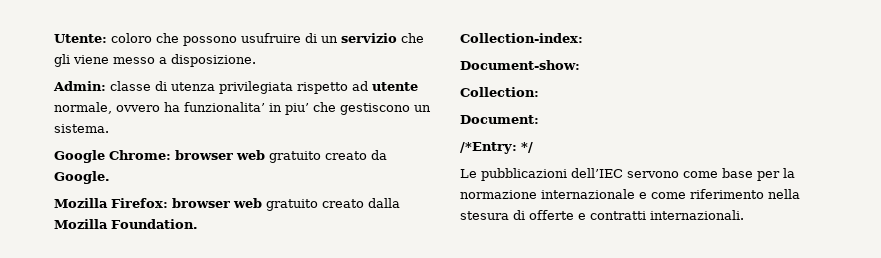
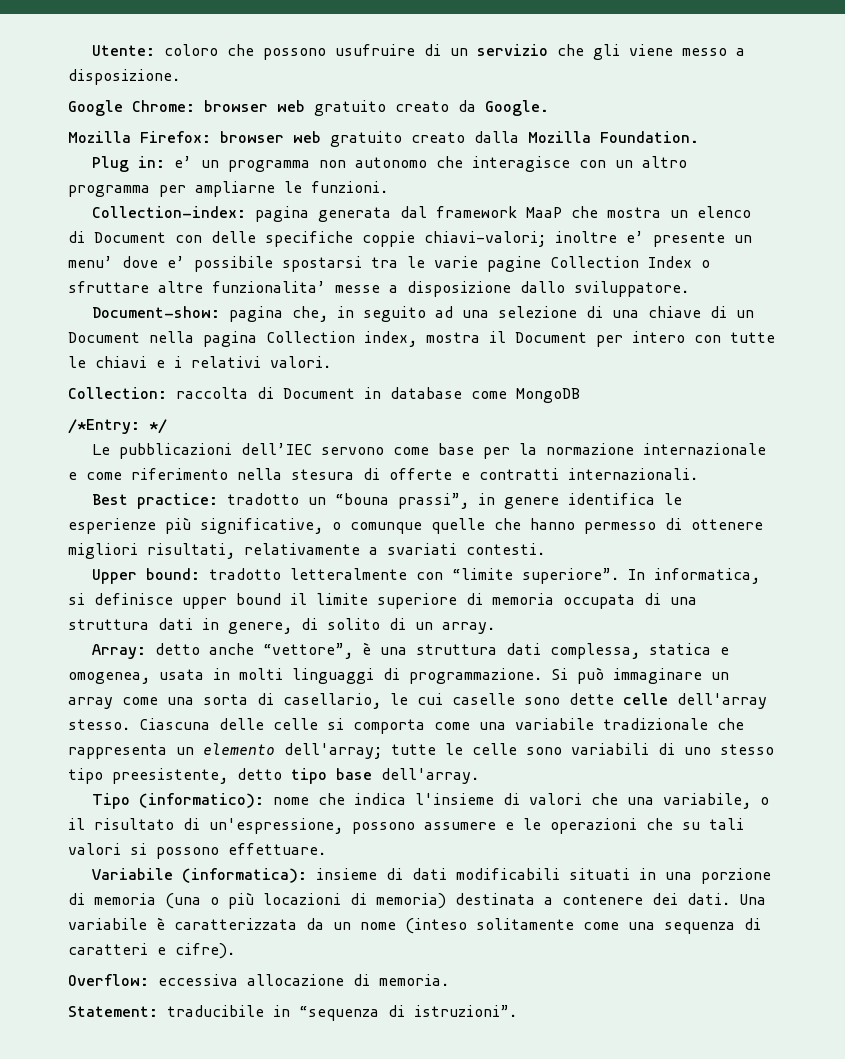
[53,81,418,94] [54,102,431,115] [54,124,109,133] // Admin: classe di utenza privilegiata rispetto ad utente normale, ovvero ha funzionalita’ in piu’ che gestiscono un sistema. -> (180, 77) none
[460,33,583,43] [460,60,580,70] [460,87,539,97] [460,115,539,124] Collection-index: // Document-show: // Collection: // Document: -> [92,156,688,172] [68,181,388,197] [92,206,752,222] [68,231,752,247] [68,256,710,272] [68,281,689,297] [92,306,755,322] [68,331,775,347] [68,356,331,368] [68,387,580,403] Plug in: e’ un programma non autonomo che interagisce con un altro programma per ampliarne le funzioni. // Collection-index: pagina generata dal framework MaaP che mostra un elenco di Document con delle specifiche coppie chiavi-valori; inoltre e’ presente un menu’ dove e’ possibile spostarsi tra le varie pagine Collection Index o sfruttare altre funzionalita’ messe a disposizione dallo sviluppatore. // Document-show: pagina che, in seguito ad una selezione di una chiave di un Document nella pagina Collection index, mostra il Document per intero con tutte le chiavi e i relativi valori. // Collection: raccolta di Document in database come MongoDB
(744, 215) none -> [92,493,683,509] [68,517,763,534] [68,543,545,559] [92,568,761,584] [68,593,697,609] [68,618,495,634] [92,642,730,659] [68,667,729,684] [68,693,767,709] [68,718,744,734] [68,743,774,759] [68,768,479,784] [92,793,770,809] [68,818,744,834] [68,843,326,859] [92,868,772,884] [68,892,766,909] [68,917,761,934] [68,943,235,959] [68,974,449,986] [68,1005,517,1021] // Best practice: tradotto un “bouna prassi”, in genere identifica le esperienze più significative, o comunque quelle che hanno permesso di ottenere migliori risultati, relativamente a svariati contesti. // Upper bound: tradotto letteralmente con “limite superiore”. In informatica, si definisce upper bound il limite superiore di memoria occupata di una struttura dati in genere, di solito di un array. // Array: detto anche “vettore”, è una struttura dati complessa, statica e omogenea, usata in molti linguaggi di programmazione. Si può immaginare un array come una sorta di casellario, le cui caselle sono dette celle dell'array stesso. Ciascuna delle celle si comporta come una variabile tradizionale che rappresenta un elemento dell'array; tutte le celle sono variabili di uno stesso tipo preesistente, detto tipo base dell'array. // Tipo (informatico): nome che indica l'insieme di valori che una variabile, o il risultato di un'espressione, possono assumere e le operazioni che su tali valori si possono effettuare. // Variabile (informatica): insieme di dati modificabili situati in una porzione di memoria (una o più locazioni di memoria) destinata a contenere dei dati. Una variabile è caratterizzata da un nome (inteso solitamente come una sequenza di caratteri e cifre). // Overflow: eccessiva allocazione di memoria. // Statement: traducibile in “sequenza di istruzioni”.

